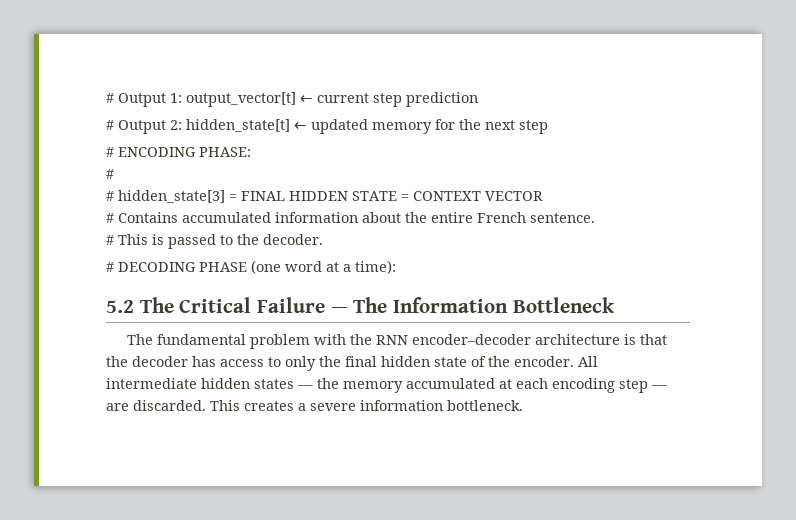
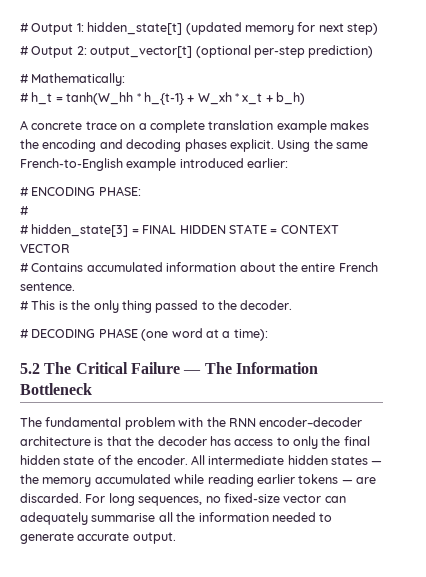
[186,92,478,107] [106,119,548,134] output_vector[t] ← current step prediction // # Output 2: hidden_state[t] ← updated memory for the next step -> [87,22,378,35] [20,45,374,58] [20,73,126,86] [20,92,306,105] [20,120,369,133] [20,139,368,152] [20,158,289,171] hidden_state[t] (updated memory for next step) // # Output 2: output_vector[t] (optional per-step prediction) // # Mathematically: // # h_t = tanh(W_hh * h_{t-1} + W_xh * x_t + b_h) // A concrete trace on a complete translation example makes the encoding and decoding phases explicit. Using the same French-to-English example introduced earlier:
(164, 239) none -> [71,300,152,313] the only thing
[499,378,667,393] [106,400,523,411] at each encoding step — are discarded. This creates a severe information bottleneck. -> [174,474,376,487] [20,493,346,506] [20,512,333,525] [20,532,176,544] while reading earlier tokens — are discarded. For long sequences, no fixed-size vector can adequately summarise all the information needed to generate accurate output.

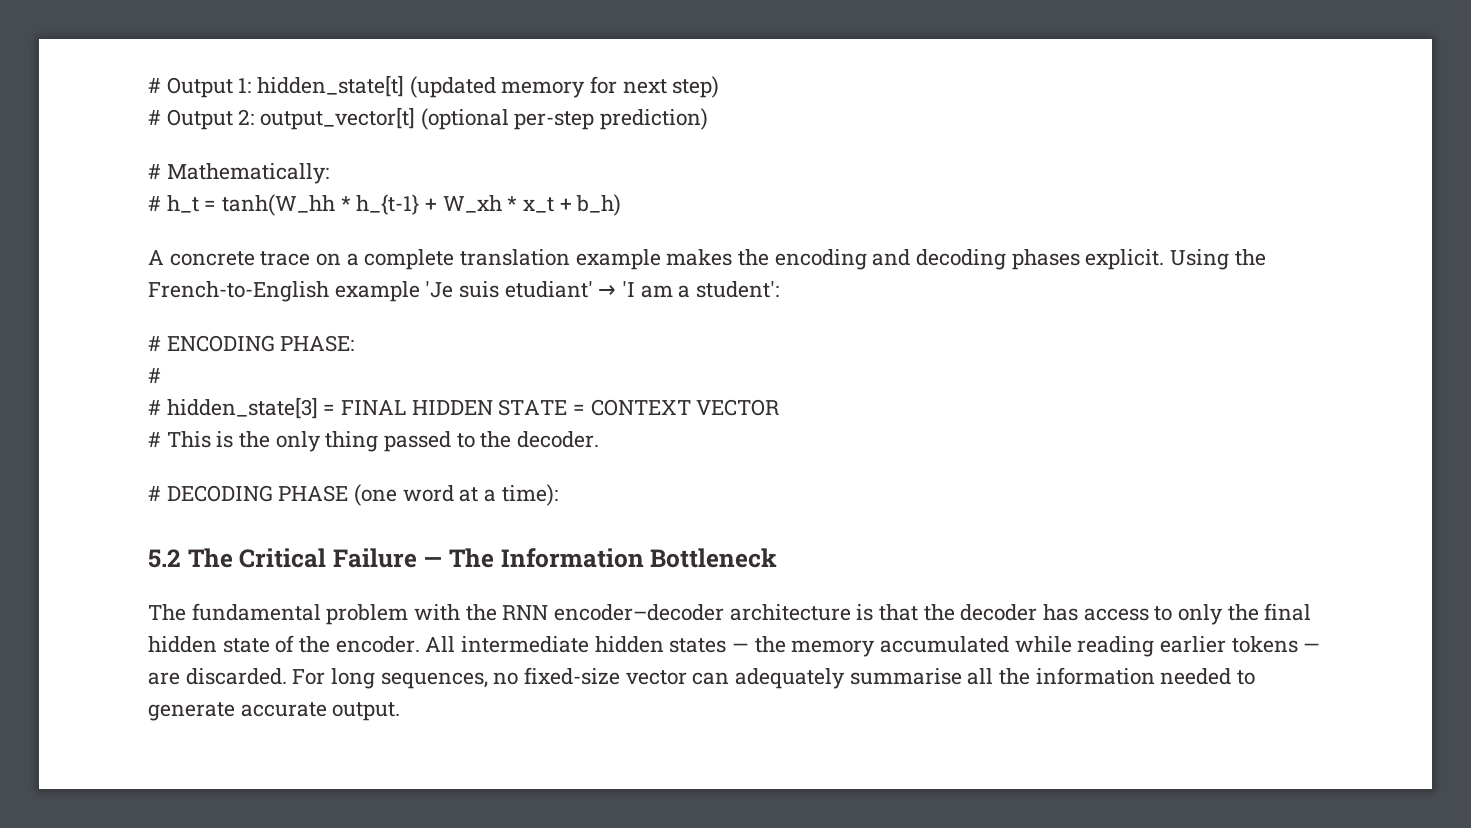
[336,142,368,149] same -> (1266, 257) none
[179,158,289,168] introduced earlier: -> [425,281,780,298] 'Je suis etudiant' → 'I am a student':
[20,262,378,272] [20,282,75,291] // # Contains accumulated information about the entire French sentence. -> (780, 407) none

